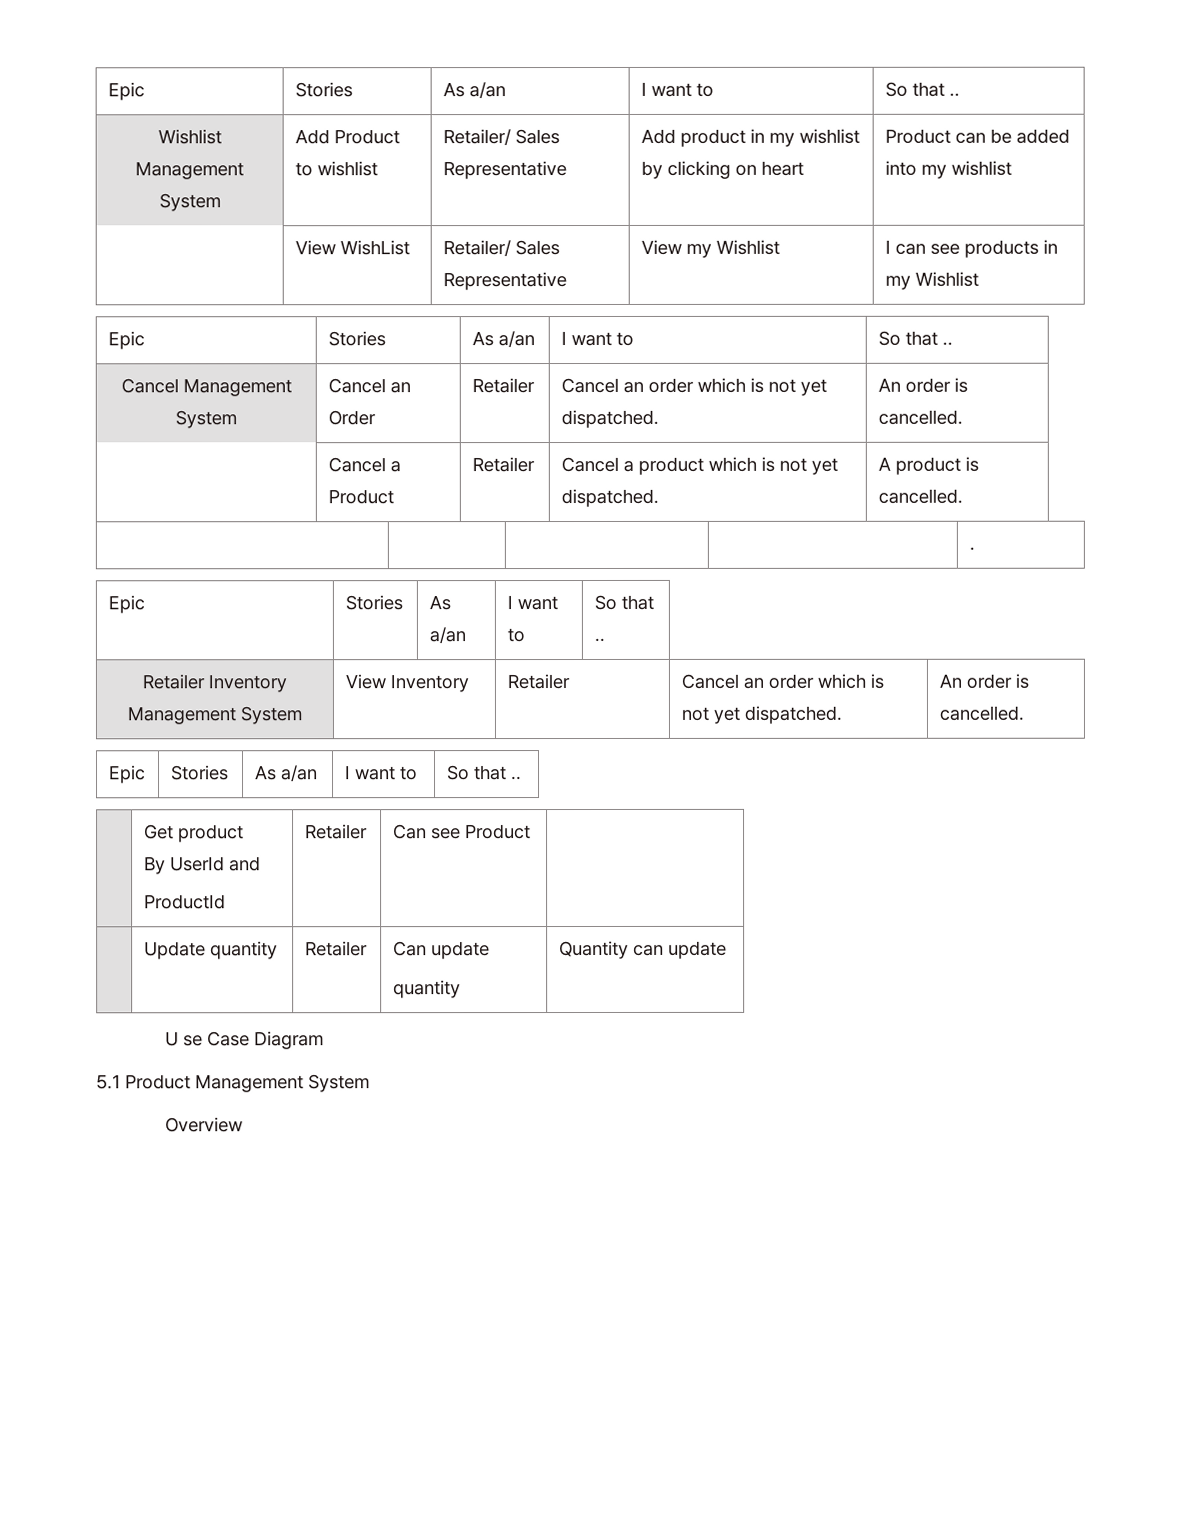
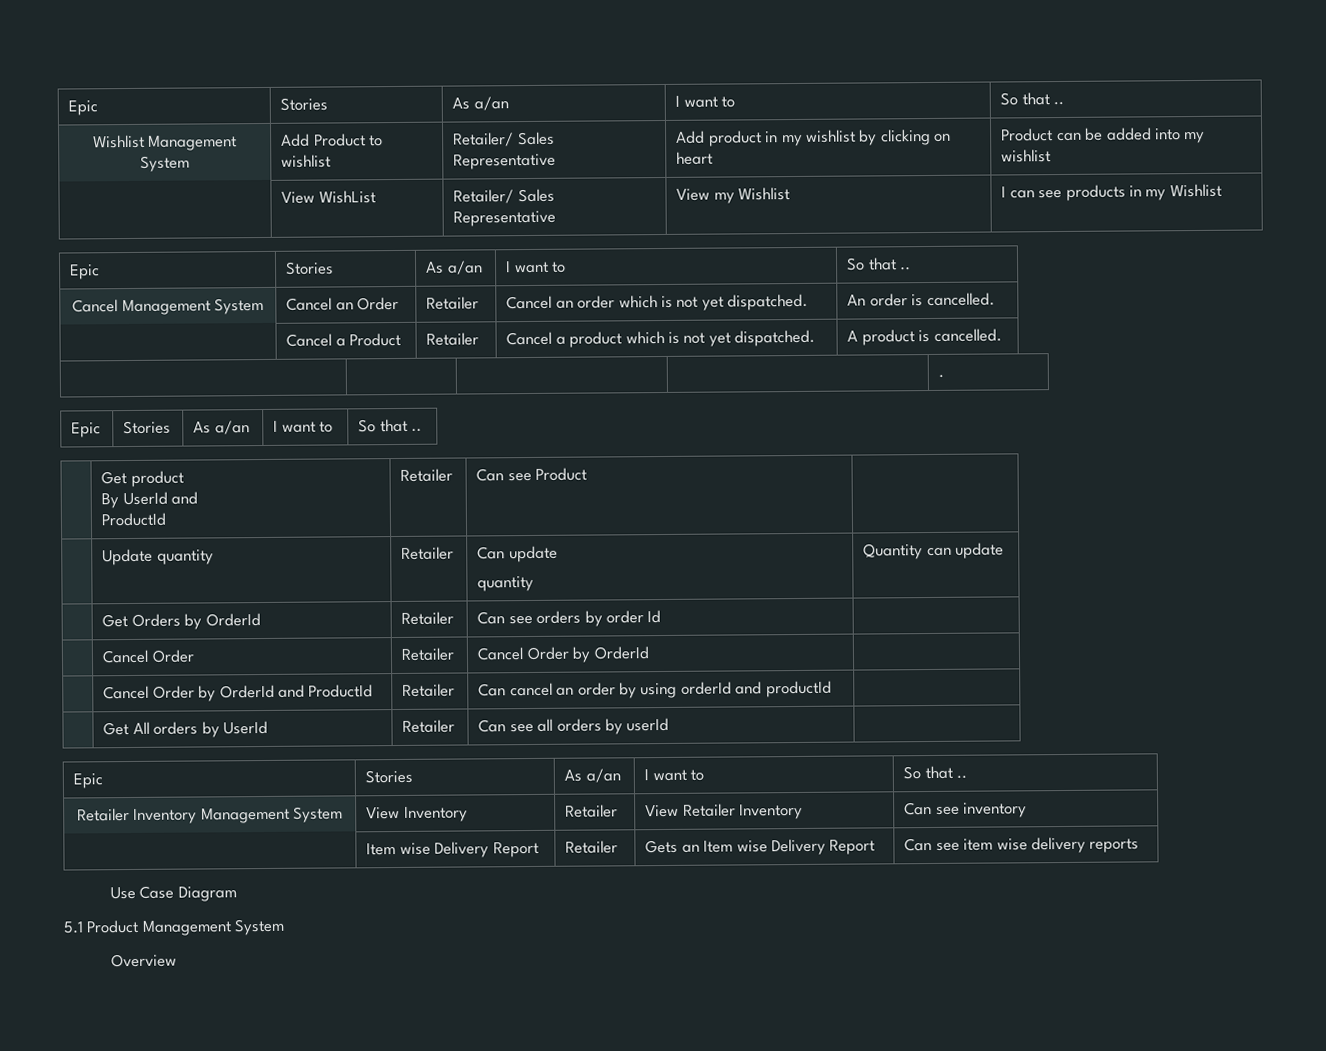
[142,674,287,693] [127,706,302,725] [344,674,469,693] [506,674,570,690] [680,673,884,689] [680,705,842,724] [938,673,1029,689] [938,705,1024,721] [108,765,146,784] [170,765,229,781] [254,765,318,782] [344,765,418,781] [446,765,522,781] // Retailer Inventory Management System | View Inventory | Retailer | Cancel an order which is not yet dispatched. | An order is cancelled. // Epic | Stories | As a/an | I want to | So that .. -> (423, 430) none
[164,1031,203,1047] // U se -> [102,613,261,630] [401,611,455,625] [477,610,662,627] [102,649,195,664] [401,647,456,661] [477,646,650,663] [103,684,374,702] [402,683,456,697] [478,680,832,699] [103,720,268,738] [402,719,456,733] [478,717,670,735] [73,773,104,789] [365,769,414,784] [564,768,621,783] [644,769,705,782] [903,765,968,780] [76,806,344,824] [366,806,468,822] [565,804,619,818] [645,803,804,820] [904,801,1028,818] [366,841,539,858] [565,840,619,854] [645,838,876,856] [904,836,1140,854] [109,886,136,900] // | Get Orders by OrderId | Retailer | Can see orders by order Id | // | Cancel Order | Retailer | Cancel Order by OrderId | // | Cancel Order by OrderId and ProductId | Retailer | Can cancel an order by using orderId and productId | // | Get All orders by UserId | Retailer | Can see all orders by userId | // Epic | Stories | As a/an | I want to | So that .. // Retailer Inventory Management System | View Inventory | Retailer | View Retailer Inventory | Can see inventory // | Item wise Delivery Report | Retailer | Gets an Item wise Delivery Report | Can see item wise delivery reports // Use

